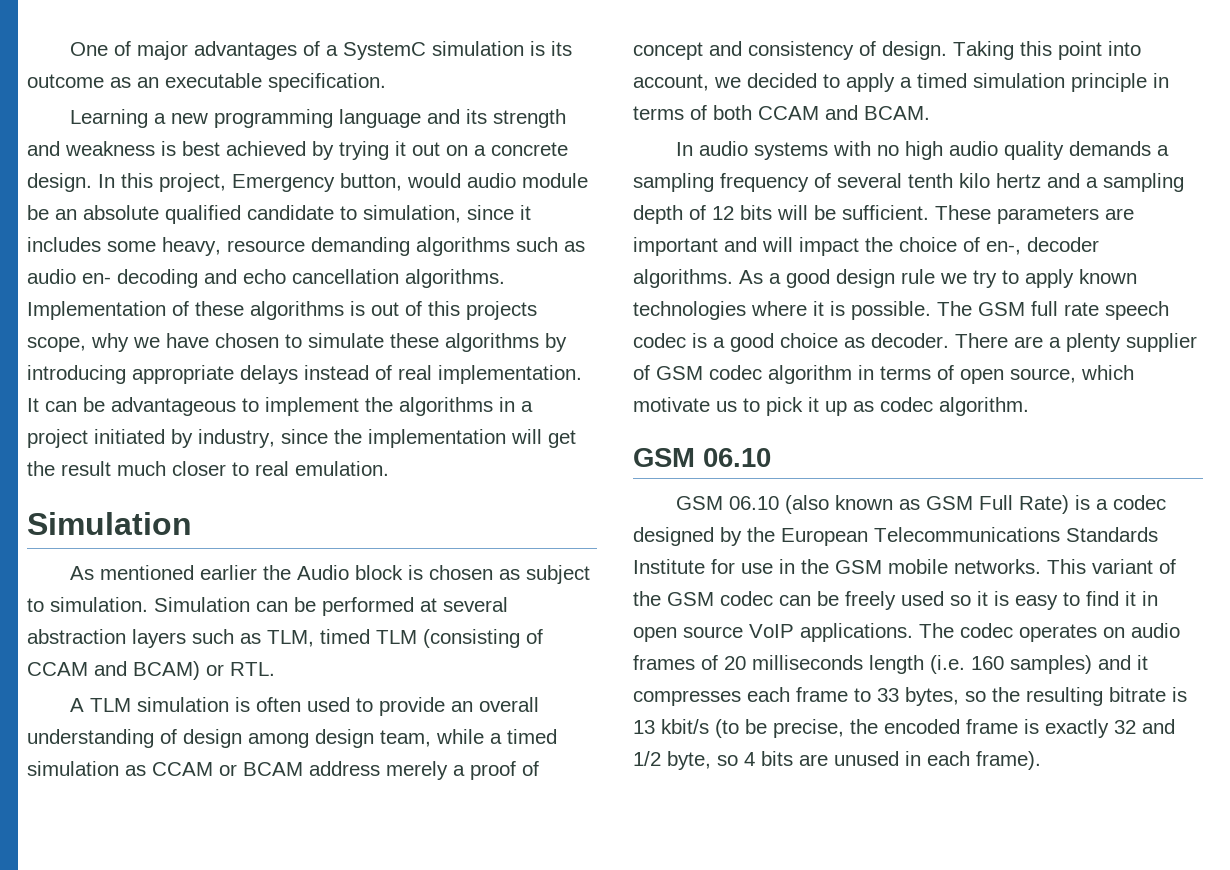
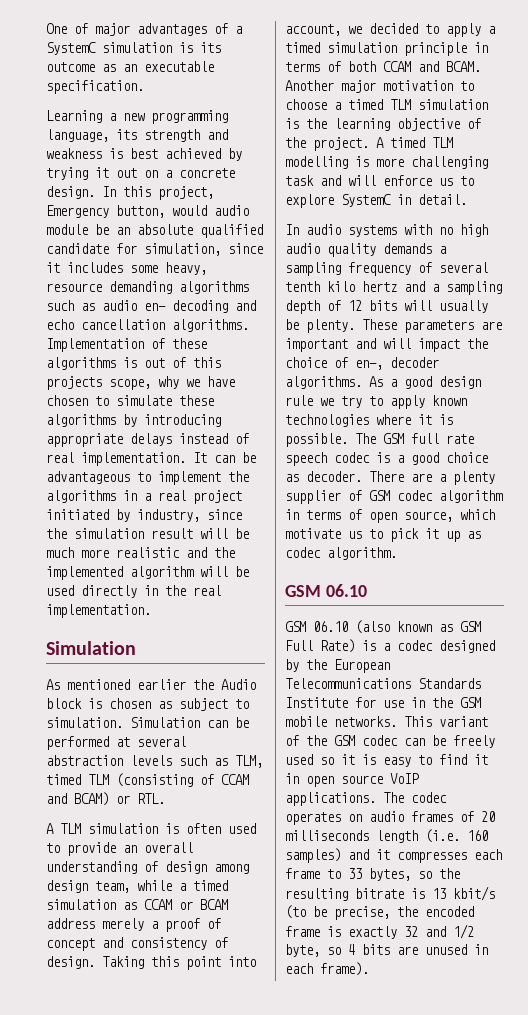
[338,109,460,128] language and -> [46,129,109,142] language,
[340,206,357,220] to -> [116,243,137,254] for
(533, 406) none -> [158,490,186,501] real
[368,429,576,448] [27,461,389,476] implementation will get the result much closer to real emulation. -> [74,528,249,539] [46,547,235,558] [46,566,249,580] [46,585,221,598] [46,604,151,618] simulation result will be much more realistic and the implemented algorithm will be used directly in the real implementation.
[132,629,186,648] layers -> [130,755,172,766] levels
(930, 113) none -> [285,80,474,93] [285,99,488,110] [285,118,481,131] [285,137,453,151] [285,156,488,169] [285,175,474,186] [285,194,467,208] Another major motivation to choose a timed TLM simulation is the learning objective of the project. A timed TLM modelling is more challenging task and will enforce us to explore SystemC in detail.
[814,205,929,220] be sufficient. -> [439,300,488,313] [285,319,355,333] usually be plenty.

